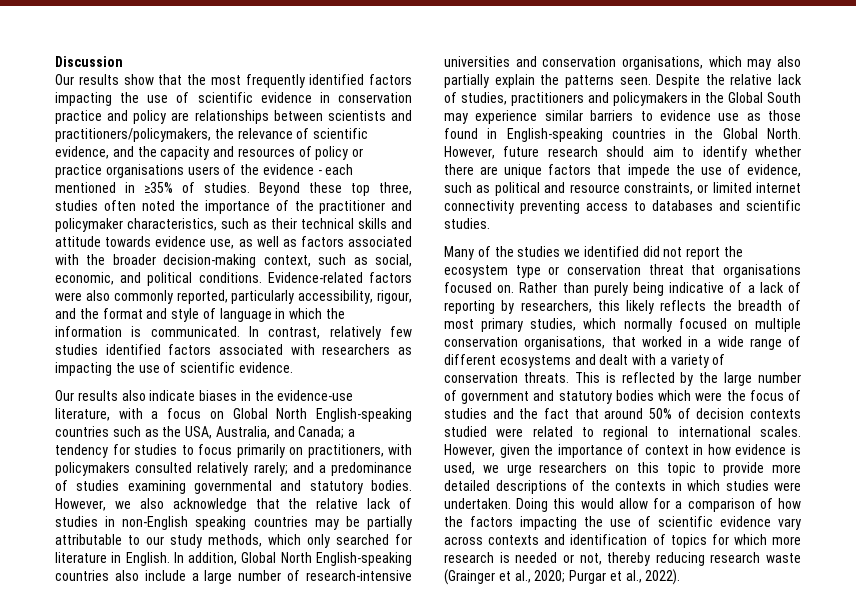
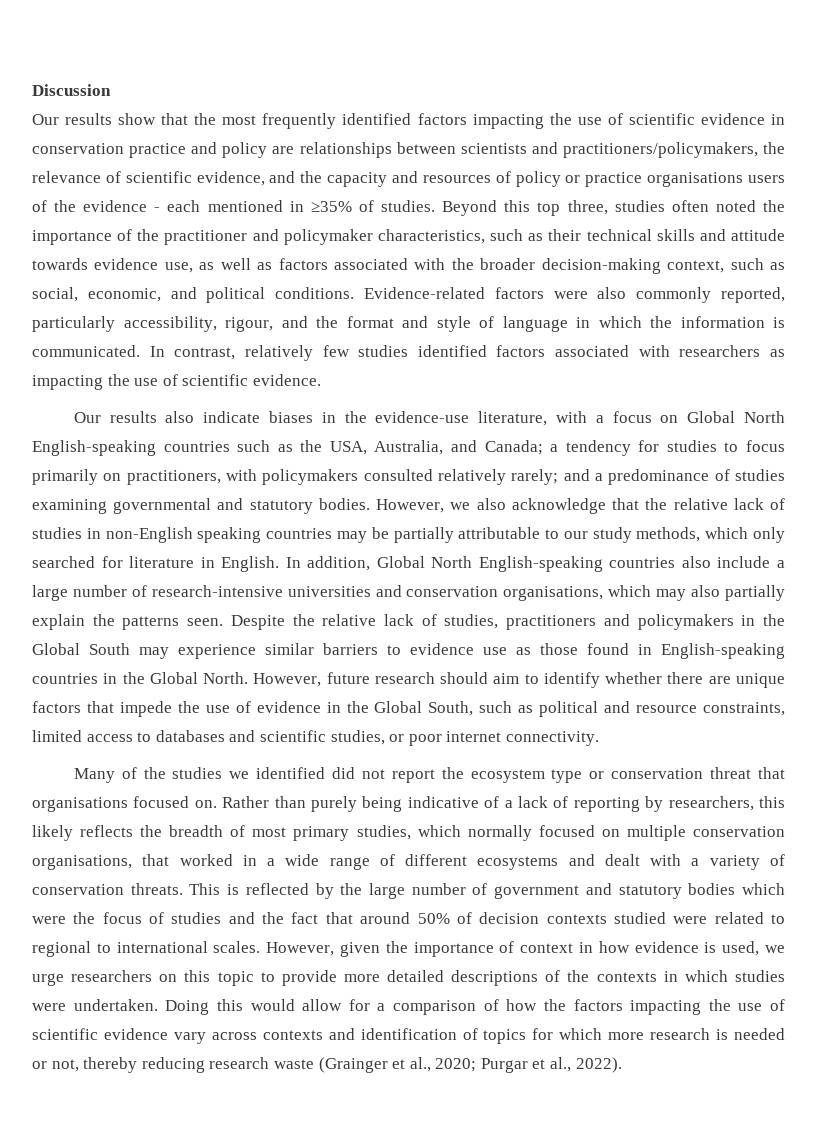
[309,182,342,193] these -> [504,200,531,212] this
[747,164,801,177] evidence, -> [256,701,474,716] evidence in the Global South,
[697,182,801,193] [444,200,580,214] or limited internet connectivity preventing -> [32,730,82,742] limited
[444,218,490,229] studies. -> [330,730,599,746] studies, or poor internet connectivity.

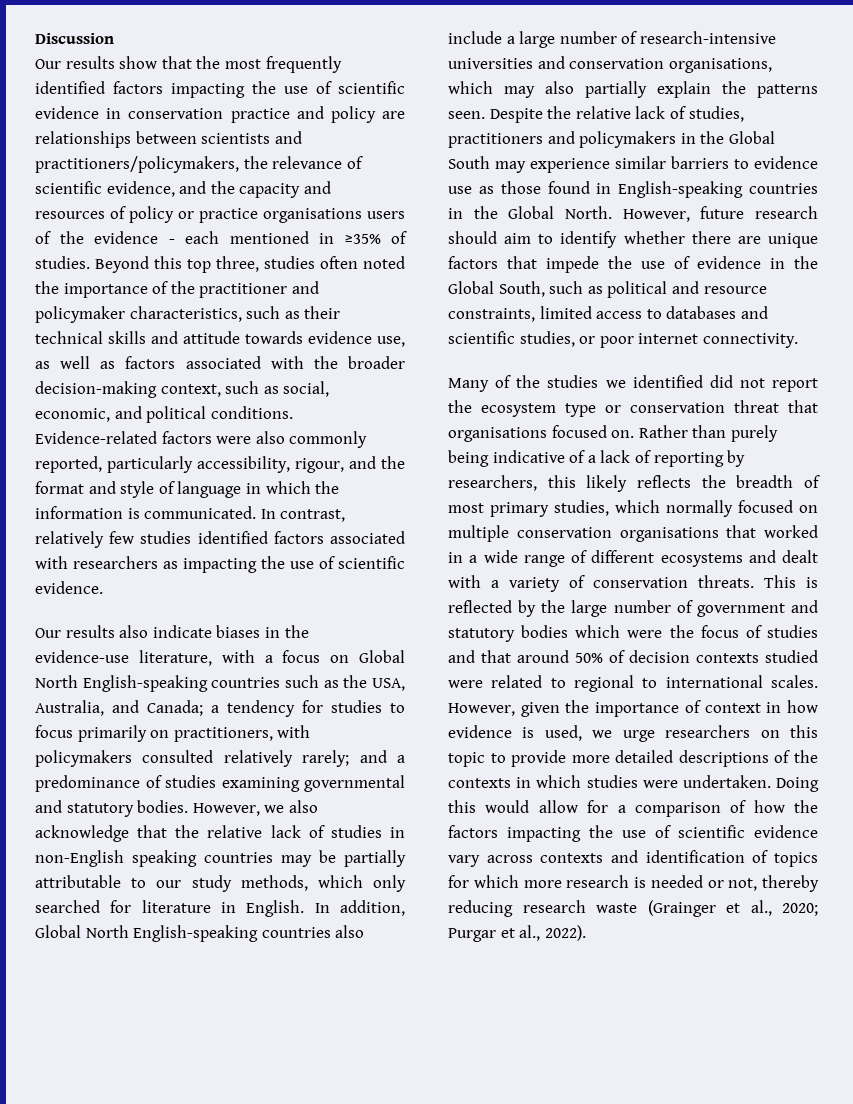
[32,855,132,870] organisations, -> [619,527,719,542] organisations
[262,912,319,924] the fact -> (475, 656) none

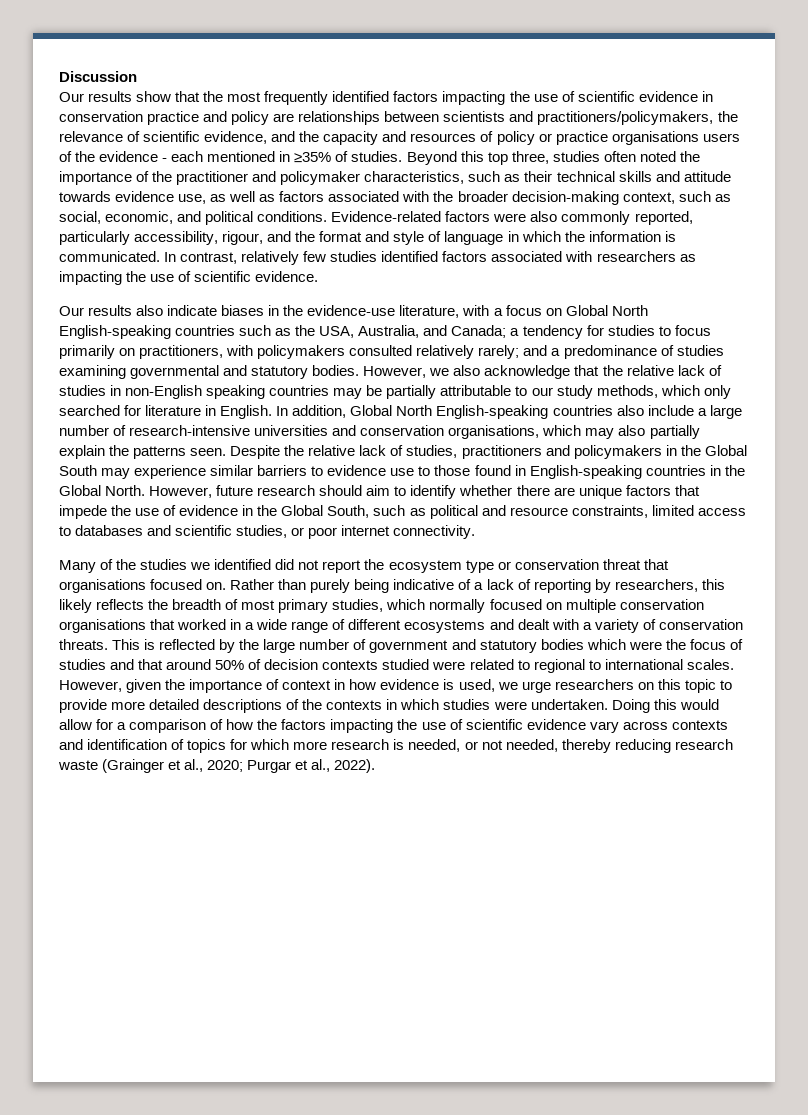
[478,186,494,194] as -> [418,466,431,476] to
[650,875,758,891] needed or not, -> [408,739,558,752] needed, or not needed,

